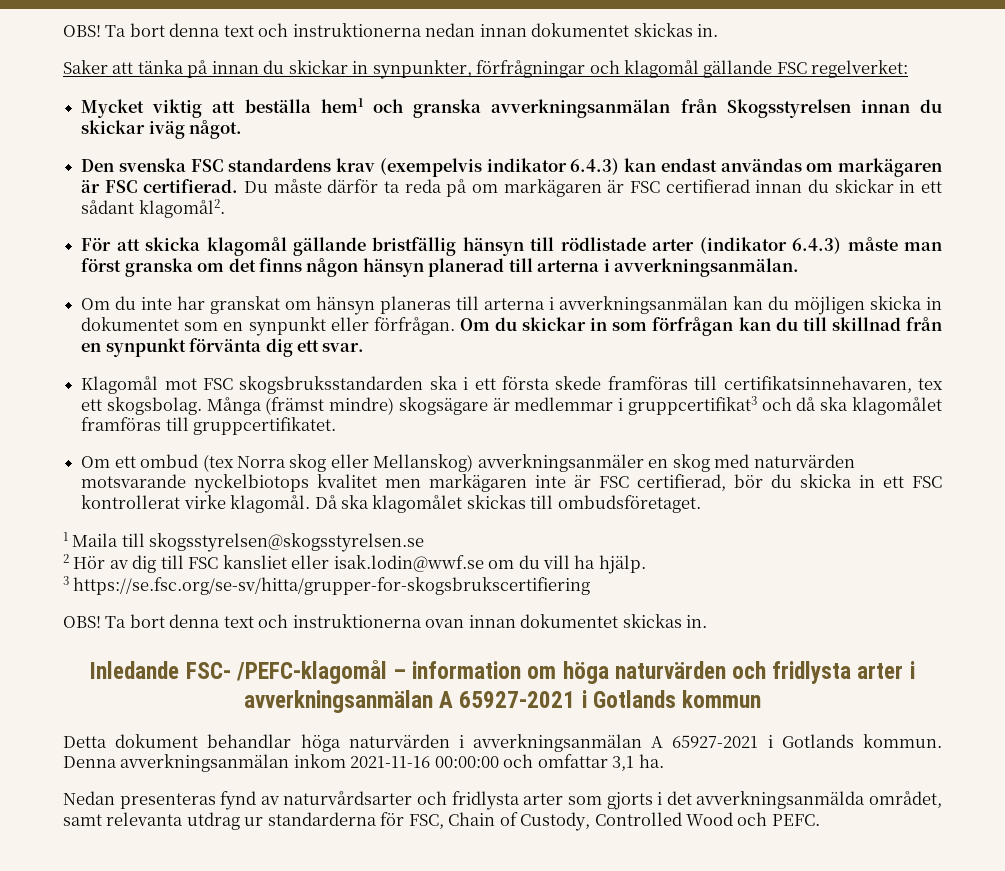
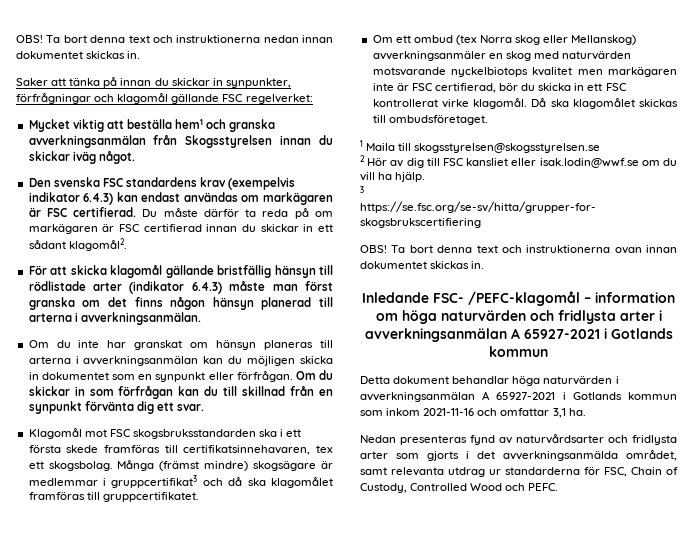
[862,734,942,748] [63,754,290,772] kommun. Denna avverkningsanmälan -> [628,392,677,400] [360,410,383,416] kommun som
[434,756,499,768] 00:00:00 -> (475, 412) none

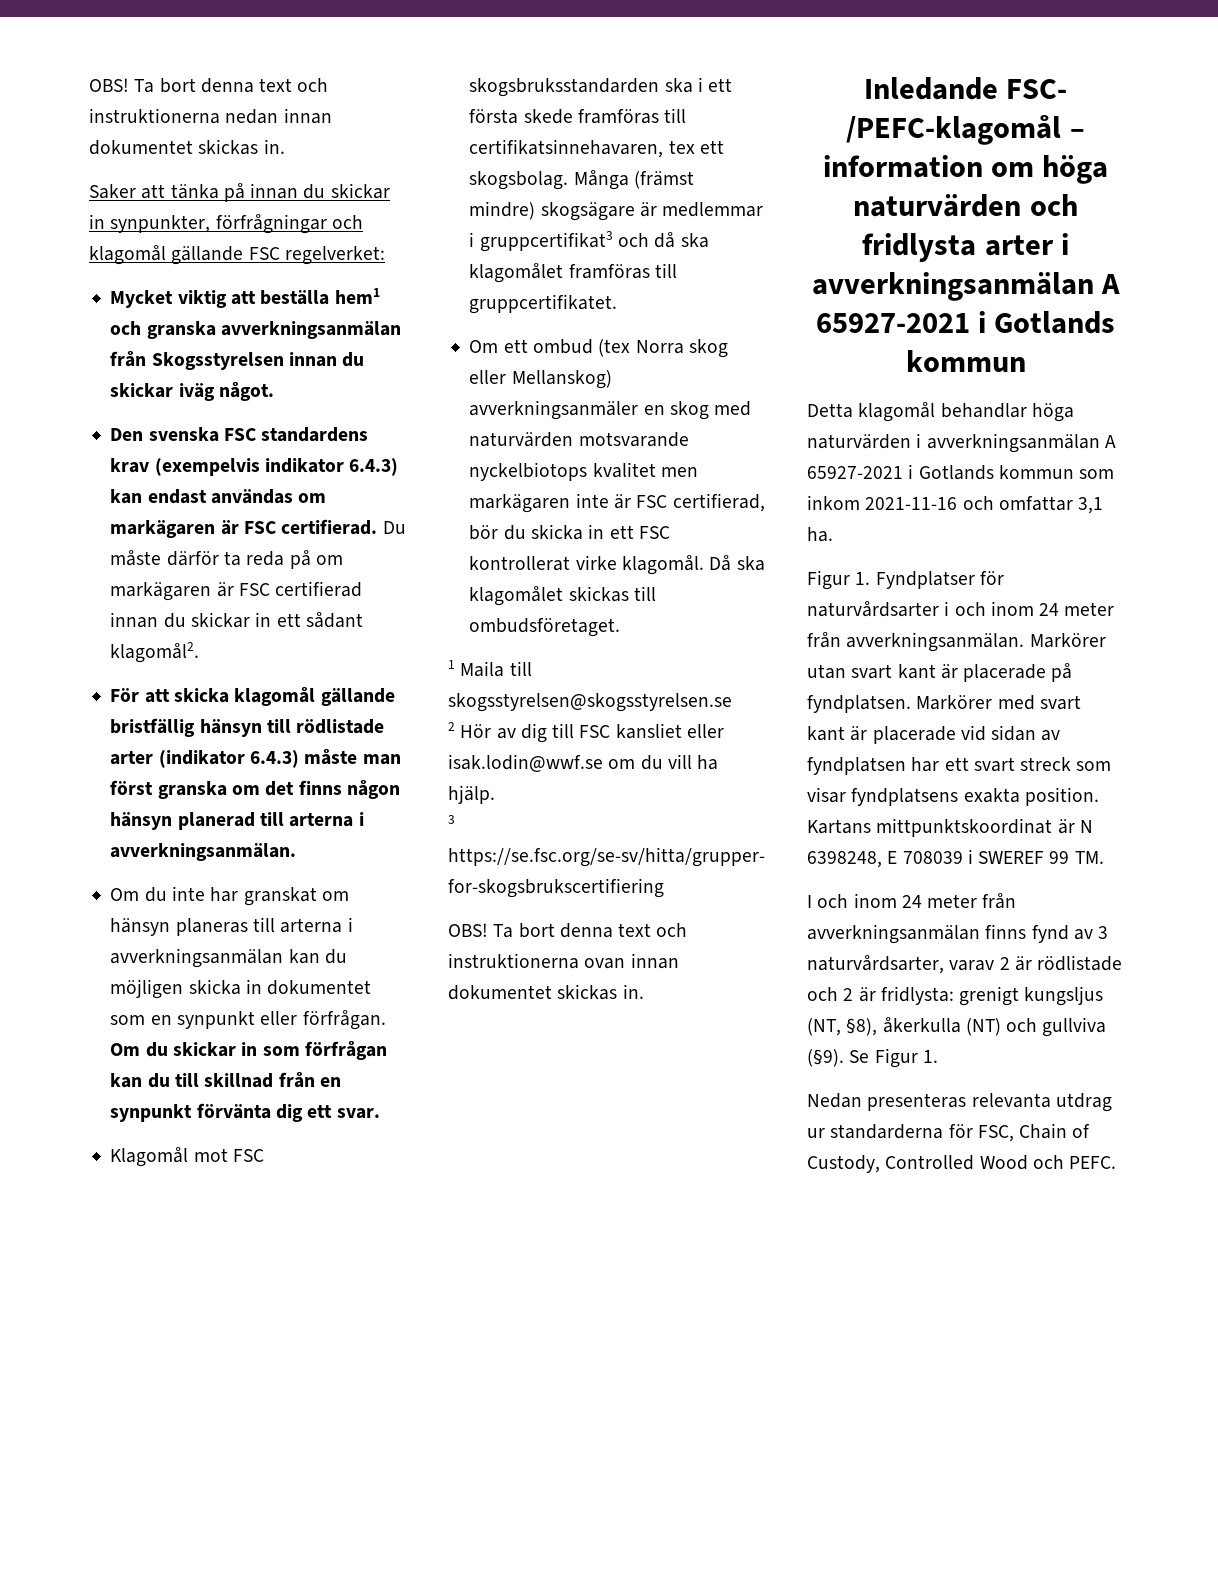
[393,376,450,384] dokument -> [858,402,936,422] klagomål
[360,434,677,445] [360,450,677,461] [360,467,387,475] Nedan presenteras fynd av naturvårdsarter och fridlysta arter som gjorts i det avverkningsanmälda området, samt -> [807,570,1004,590] [807,601,1115,617] [807,632,1106,652] [807,663,1073,682] [807,695,1081,713] [807,725,1061,744] [807,757,1112,775] [807,787,1099,806] [807,818,1093,837] [807,849,1104,868] [807,893,1017,909] [807,924,1109,944] [807,955,1123,974] [807,986,1104,1006] [807,1017,1107,1037] [807,1048,938,1068] [807,1093,967,1111] Figur 1. Fyndplatser för naturvårdsarter i och inom 24 meter från avverkningsanmälan. Markörer utan svart kant är placerade på fyndplatsen. Markörer med svart kant är placerade vid sidan av fyndplatsen har ett svart streck som visar fyndplatsens exakta position. Kartans mittpunktskoordinat är N 6398248, E 708039 i SWEREF 99 TM. // I och inom 24 meter från avverkningsanmälan finns fynd av 3 naturvårdsarter, varav 2 är rödlistade och 2 är fridlysta: grenigt kungsljus (NT, §8), åkerkulla (NT) och gullviva (§9). Se Figur 1. // Nedan presenteras

